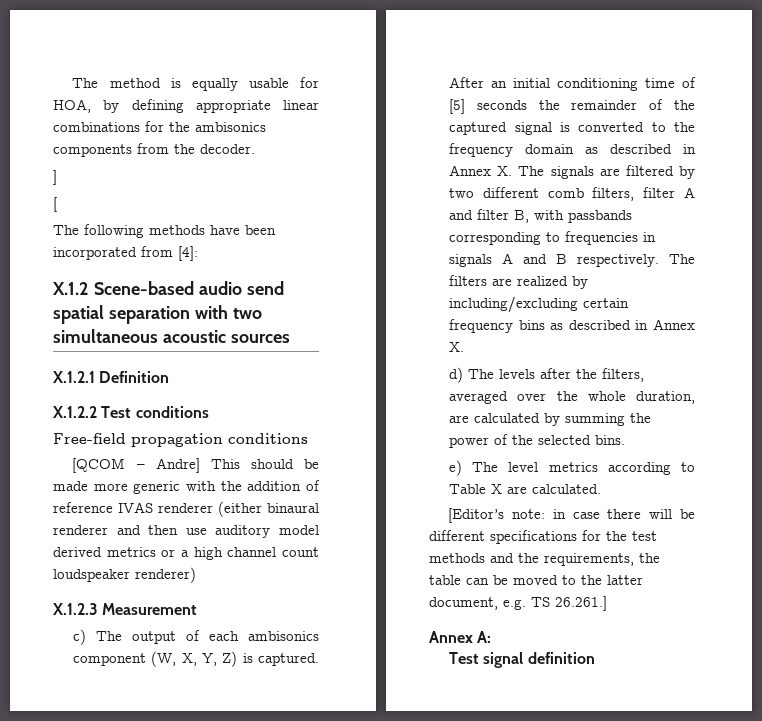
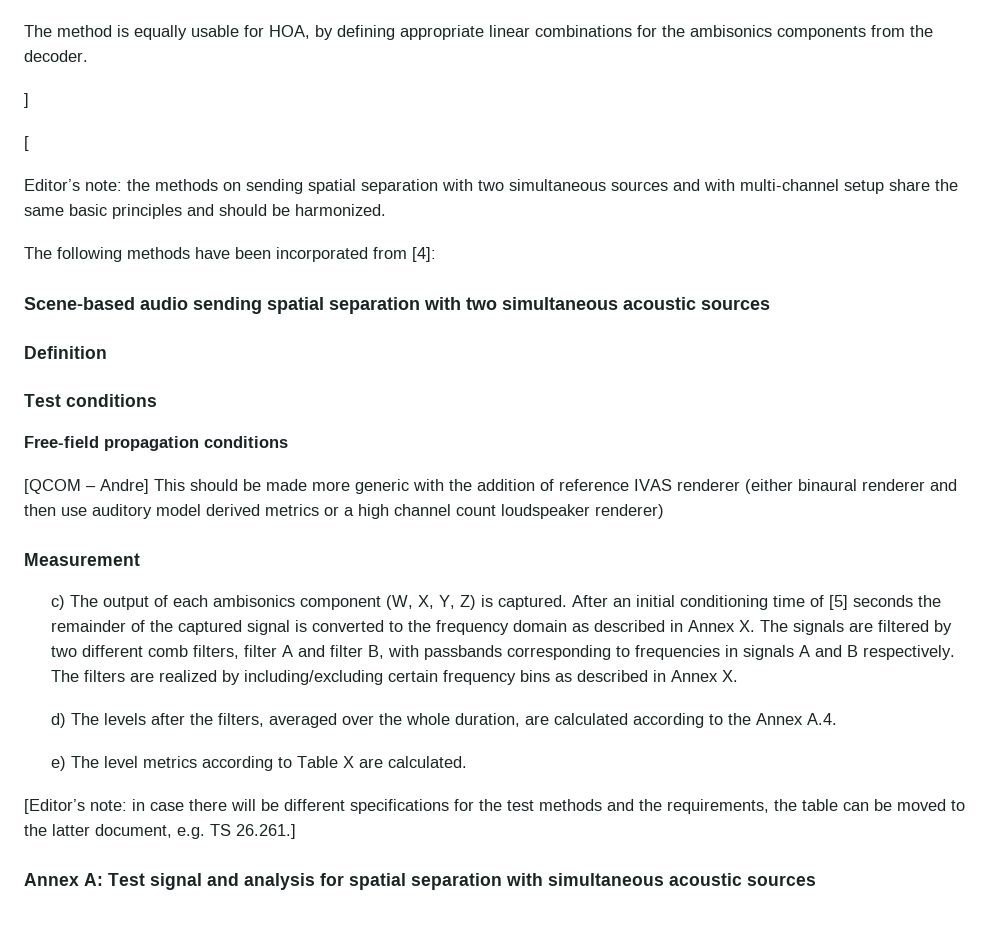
(57, 204) none -> [24,179,958,194] [24,204,386,219] // Editor’s note: the methods on sending spatial separation with two simultaneous sources and with multi-channel setup share the same basic principles and should be harmonized.
[52,282,89,295] X.1.2 -> (436, 254) none
[246,281,284,295] send -> [193,297,262,314] sending
[52,371,95,383] X.1.2.1 -> (770, 304) none
[52,406,97,418] X.1.2.2 -> (107, 352) none
[52,603,98,615] X.1.2.3 -> (664, 511) none
[544,413,652,426] [449,434,626,448] by summing the power of the selected bins. -> [633,713,838,728] according to the Annex A.4.
(492, 637) // -> (103, 879) none
[527,652,595,664] definition -> [207,873,816,890] and analysis for spatial separation with simultaneous acoustic sources

